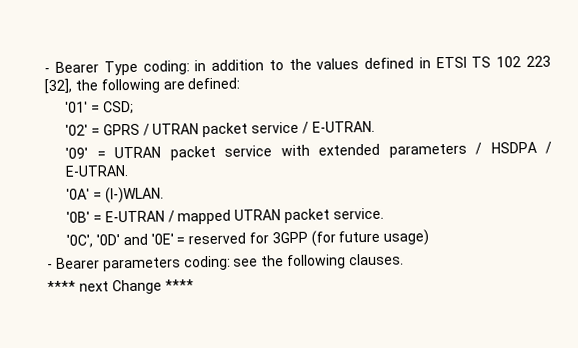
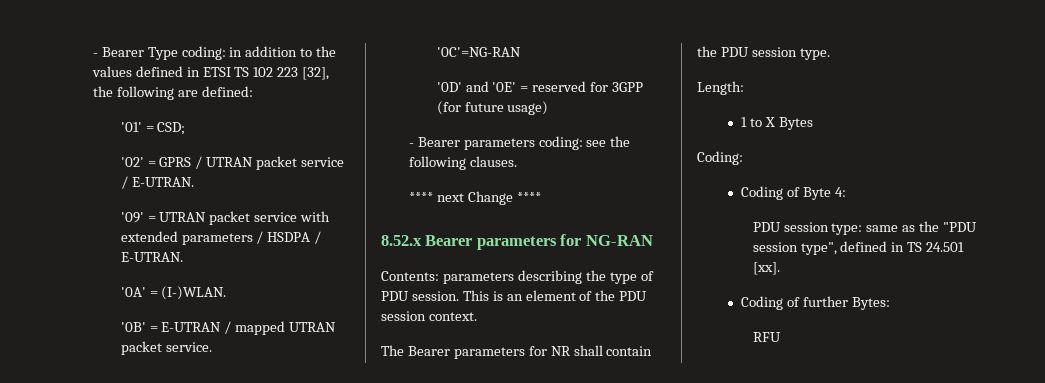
[66,234,94,248] '0C', -> [436,47,521,57] '0C'=NG-RAN //
(194, 285) none -> [381,234,653,250] [381,270,654,284] [381,290,648,301] [381,311,477,321] [381,345,653,359] [697,46,830,60] [697,81,744,95] [740,117,813,130] [697,151,743,165] [740,186,846,200] [752,221,978,235] [752,241,965,255] [752,262,780,275] [740,296,890,310] [752,332,781,342] // 8.52.x Bearer parameters for NG-RAN // Contents: parameters describing the type of PDU session. This is an element of the PDU session context. // The Bearer parameters for NR shall contain the PDU session type. // Length: // 1 to X Bytes // Coding: // Coding of Byte 4: // PDU session type: same as the "PDU session type", defined in TS 24.501 [xx]. // Coding of further Bytes: // RFU

